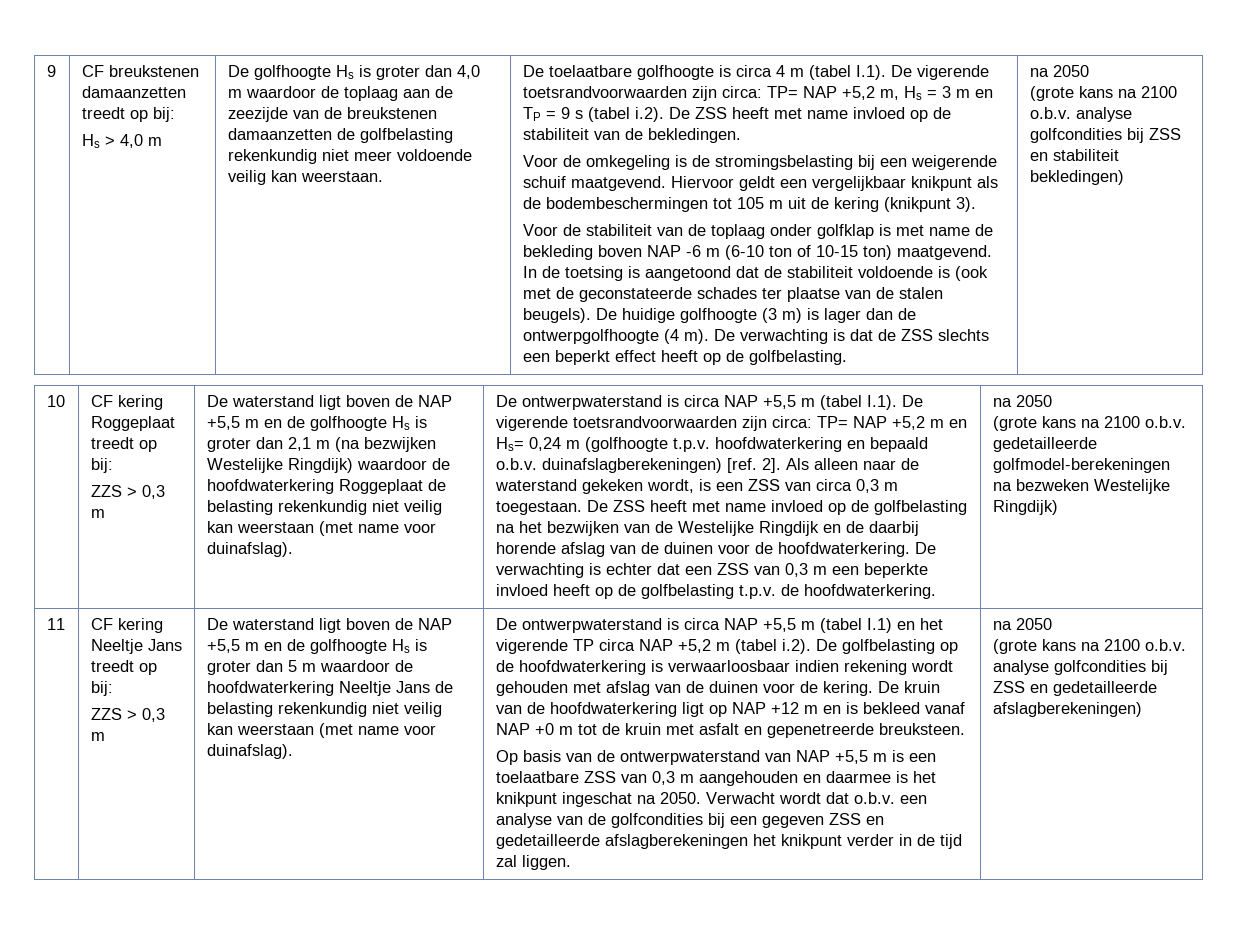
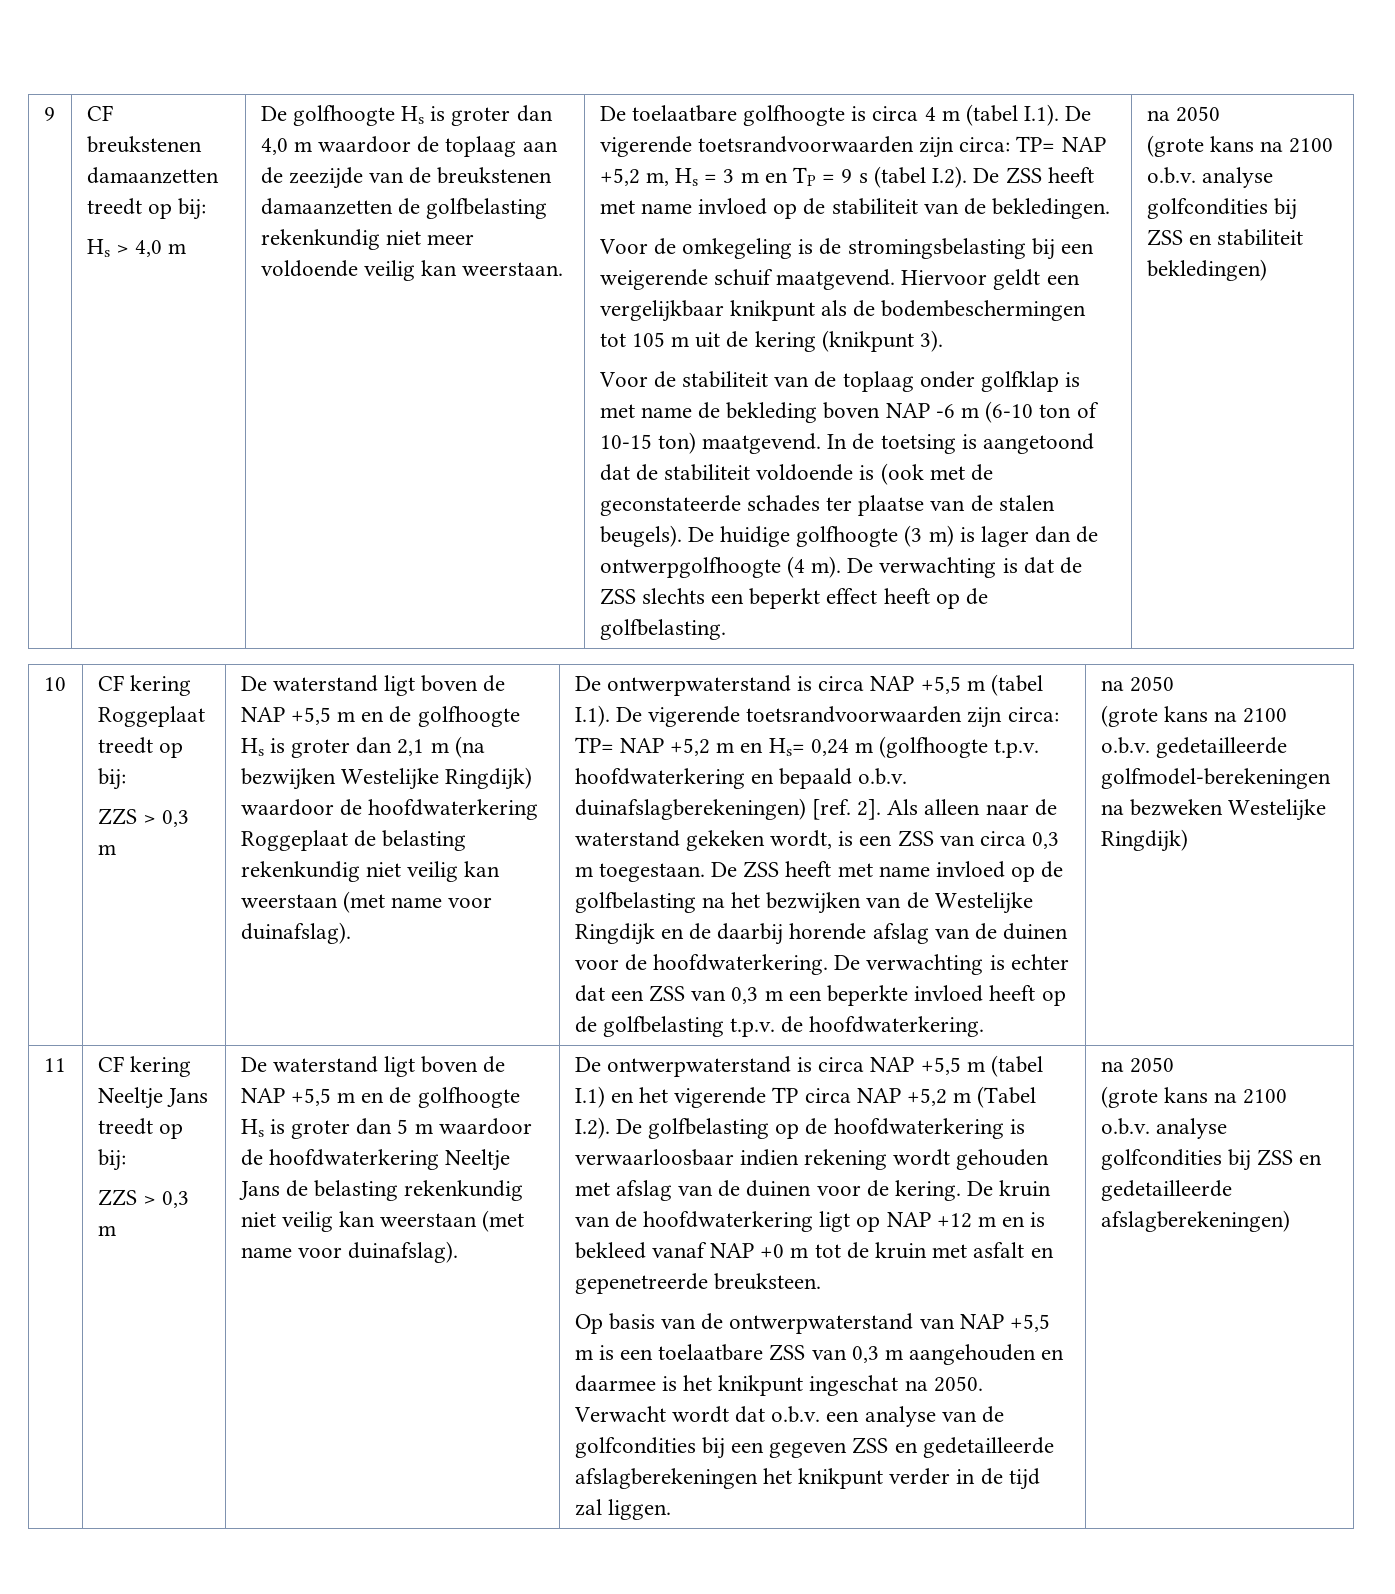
[634,107,664,122] i.2). -> [932,166,968,188] I.2).
[734,639,811,654] (tabel i.2). -> [977,1086,1037,1108] [574,1117,610,1139] (Tabel I.2).

